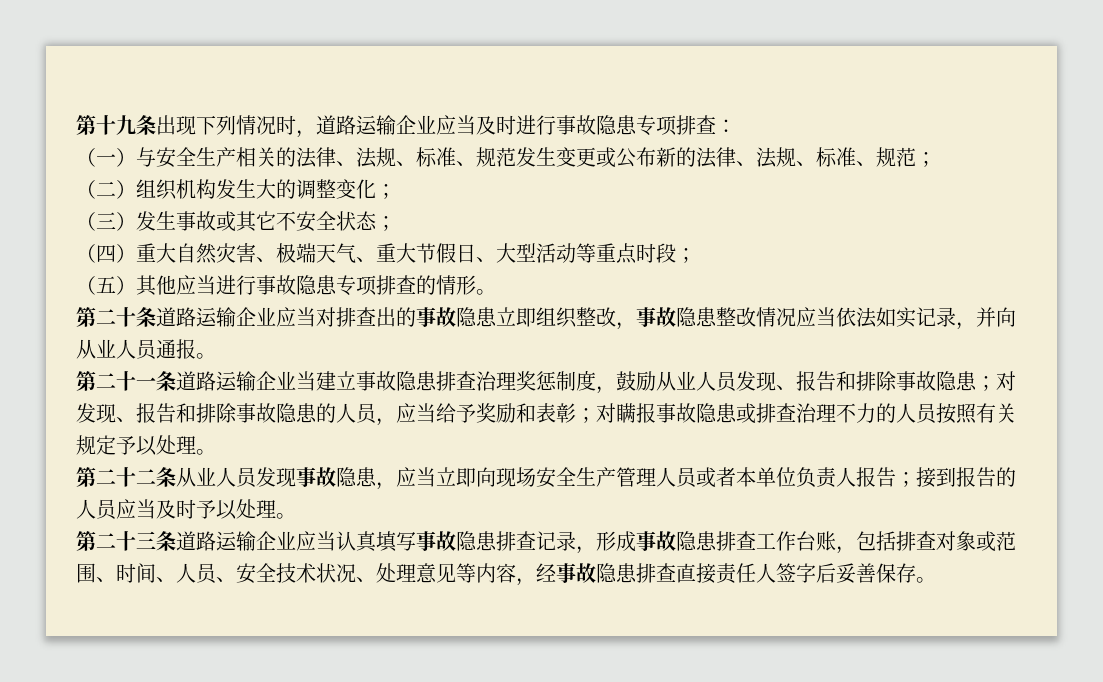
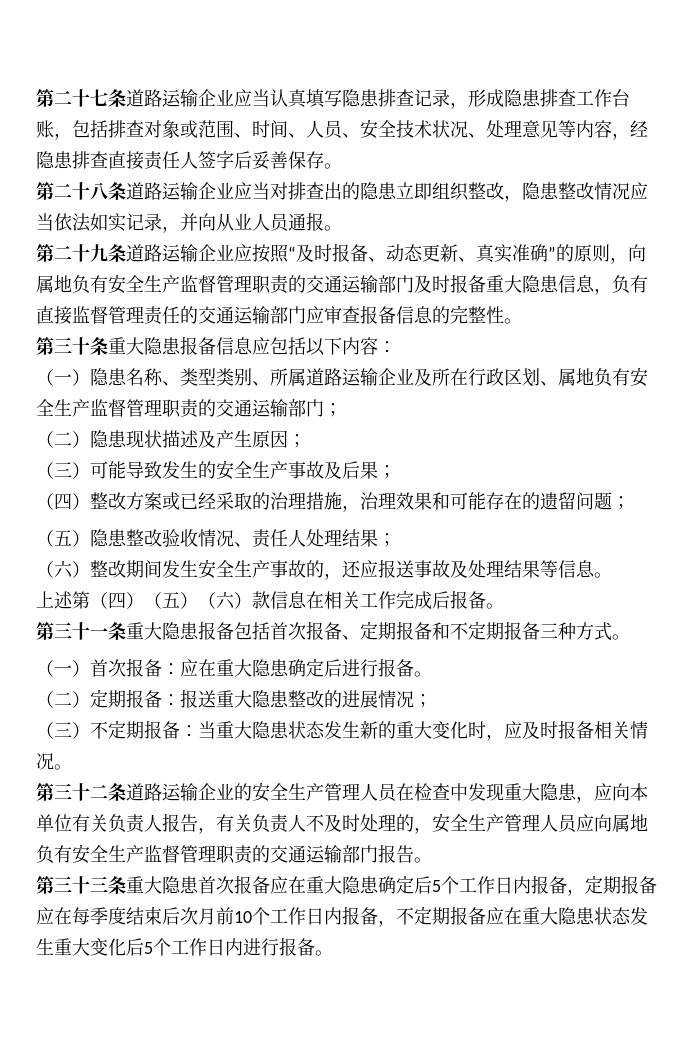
[76,115,736,138] [76,147,936,168] [76,179,396,200] [76,211,396,232] [76,243,696,264] [76,275,496,296] [76,307,1016,330] [76,339,216,360] [76,370,1016,394] [76,403,1016,426] [76,435,216,456] [76,467,1016,490] [76,499,296,520] [76,531,156,551] 第十九条出现下列情况时，道路运输企业应当及时进行事故隐患专项排查： // （一）与安全生产相关的法律、法规、标准、规范发生变更或公布新的法律、法规、标准、规范； // （二）组织机构发生大的调整变化； // （三）发生事故或其它不安全状态； // （四）重大自然灾害、极端天气、重大节假日、大型活动等重点时段； // （五）其他应当进行事故隐患专项排查的情形。 // 第二十条道路运输企业应当对排查出的事故隐患立即组织整改，事故隐患整改情况应当依法如实记录，并向从业人员通报。 // 第二十一条道路运输企业当建立事故隐患排查治理奖惩制度，鼓励从业人员发现、报告和排除事故隐患；对发现、报告和排除事故隐患的人员，应当给予奖励和表彰；对瞒报事故隐患或排查治理不力的人员按照有关规定予以处理。 // 第二十二条从业人员发现事故隐患，应当立即向现场安全生产管理人员或者本单位负责人报告；接到报告的人员应当及时予以处理。 // 第二十三 -> [36,89,108,107] 第二十七
[416,531,456,551] 事故 -> (342, 98) none
[636,531,676,551] 事故 -> (504, 98) none
[556,563,596,583] 事故 -> (648, 128) none
(936, 580) none -> [36,182,648,202] [36,212,342,233] [36,243,646,264] [36,274,648,295] [36,305,522,325] [36,336,396,356] [36,367,648,387] [36,399,342,418] [36,430,306,448] [36,460,396,480] [36,492,630,512] [36,529,396,548] [36,559,612,580] [36,590,504,609] [36,621,630,641] [36,658,432,677] [36,689,432,708] [36,720,648,741] [36,753,72,770] [36,782,648,803] [36,813,648,834] [36,844,432,864] [36,875,657,896] [36,906,648,927] [36,937,333,956] // 第二十八条道路运输企业应当对排查出的隐患立即组织整改，隐患整改情况应当依法如实记录，并向从业人员通报。 // 第二十九条道路运输企业应按照“及时报备、动态更新、真实准确”的原则，向属地负有安全生产监督管理职责的交通运输部门及时报备重大隐患信息，负有直接监督管理责任的交通运输部门应审查报备信息的完整性。 // 第三十条重大隐患报备信息应包括以下内容： // （一）隐患名称、类型类别、所属道路运输企业及所在行政区划、属地负有安全生产监督管理职责的交通运输部门； // （二）隐患现状描述及产生原因； // （三）可能导致发生的安全生产事故及后果； // （四）整改方案或已经采取的治理措施，治理效果和可能存在的遗留问题； // （五）隐患整改验收情况、责任人处理结果； // （六）整改期间发生安全生产事故的，还应报送事故及处理结果等信息。 // 上述第（四）（五）（六）款信息在相关工作完成后报备。 // 第三十一条重大隐患报备包括首次报备、定期报备和不定期报备三种方式。 // （一）首次报备：应在重大隐患确定后进行报备。 // （二）定期报备：报送重大隐患整改的进展情况； // （三）不定期报备：当重大隐患状态发生新的重大变化时，应及时报备相关情况。 // 第三十二条道路运输企业的安全生产管理人员在检查中发现重大隐患，应向本单位有关负责人报告，有关负责人不及时处理的，安全生产管理人员应向属地负有安全生产监督管理职责的交通运输部门报告。 // 第三十三条重大隐患首次报备应在重大隐患确定后5个工作日内报备，定期报备应在每季度结束后次月前10个工作日内报备，不定期报备应在重大隐患状态发生重大变化后5个工作日内进行报备。

